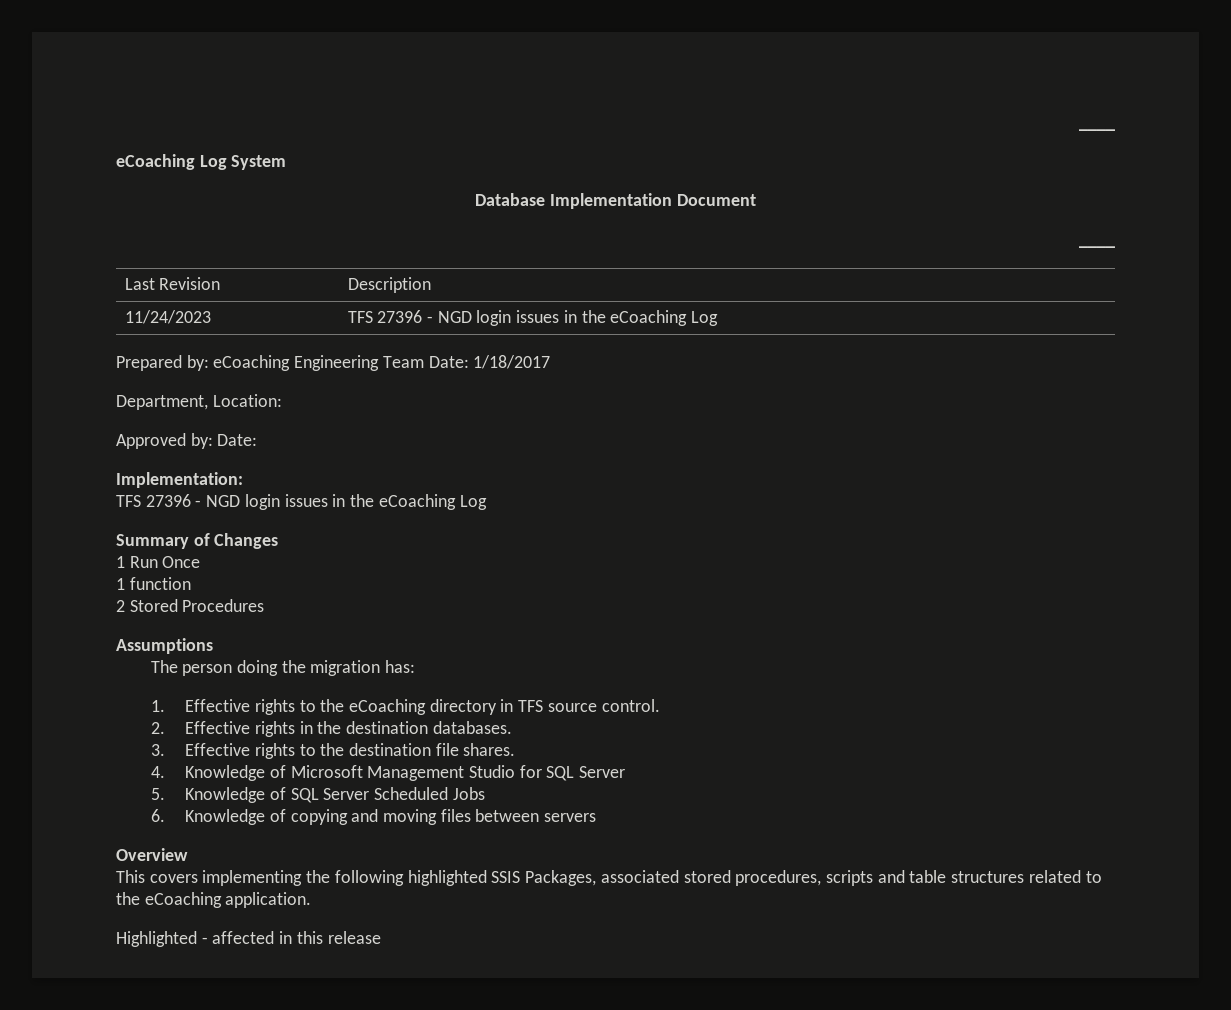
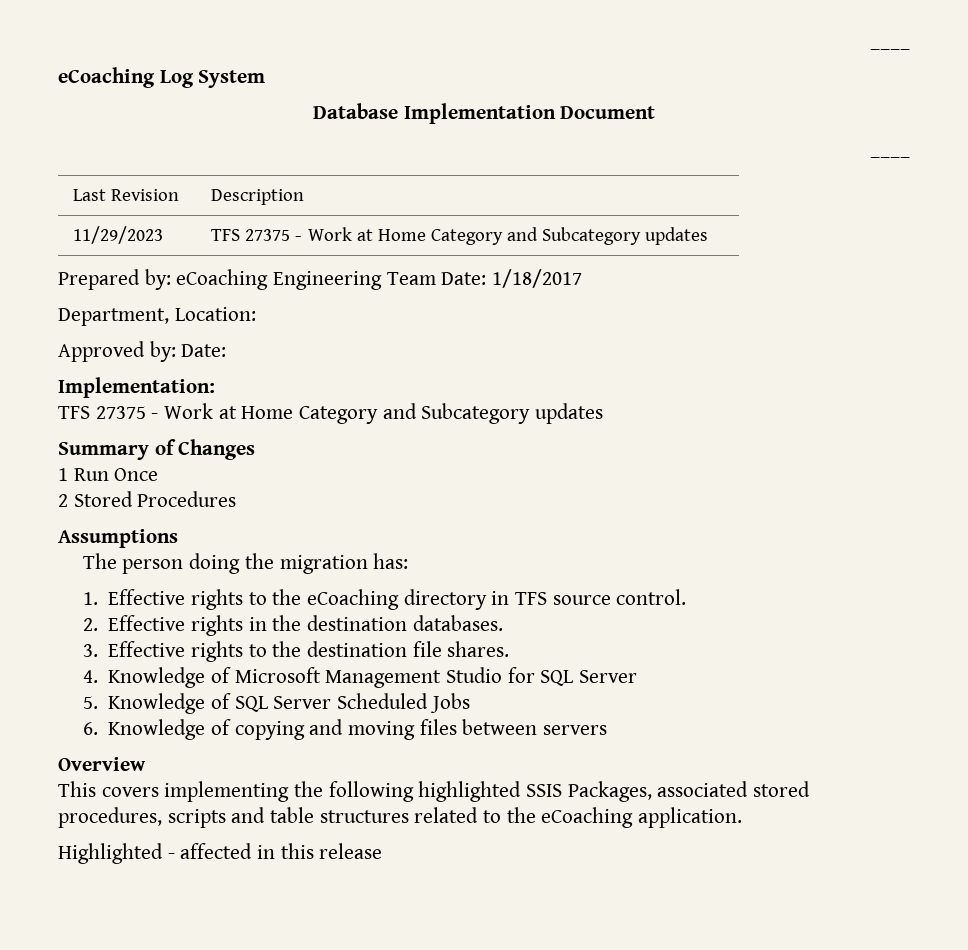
[124,310,211,324] [347,310,719,326] 11/24/2023 | TFS 27396 - NGD login issues in the eCoaching Log -> [73,226,164,244] [211,227,709,245] 11/29/2023 | TFS 27375 - Work at Home Category and Subcategory updates
[145,494,487,510] 27396 - NGD login issues in the eCoaching Log -> [95,403,604,424] 27375 - Work at Home Category and Subcategory updates
[116,577,191,590] // 1 function -> (159, 474) none

